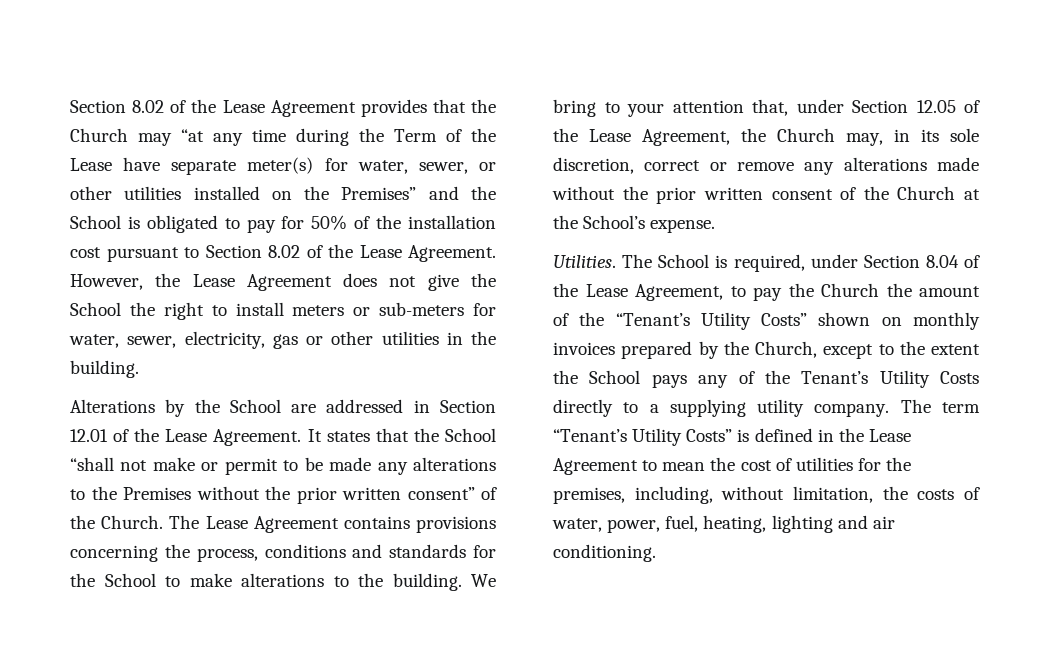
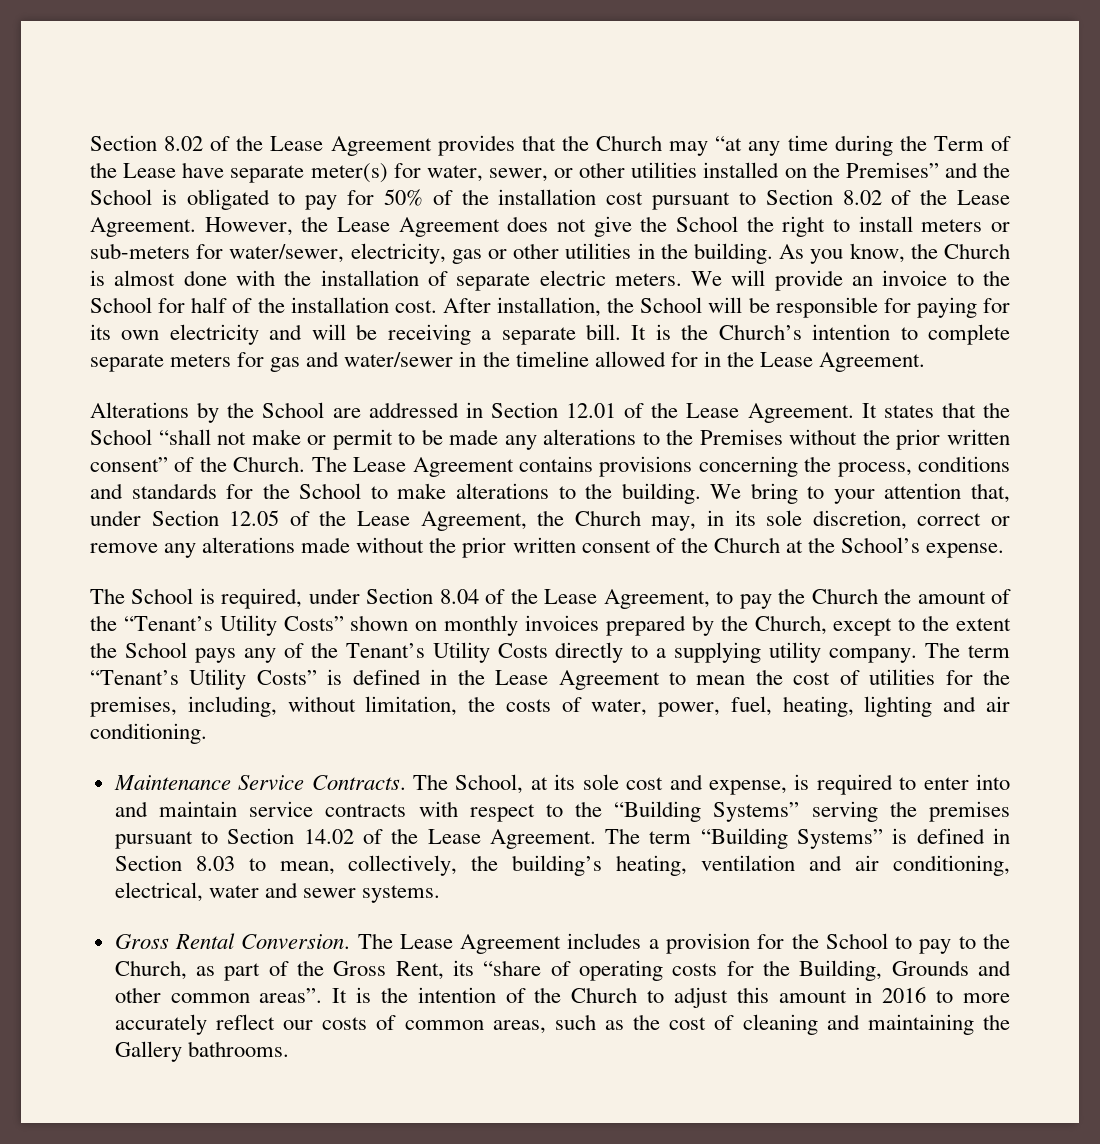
[69,334,177,348] water, sewer, -> [229,244,345,263] water/sewer,
(139, 369) none -> [779,243,1011,264] [90,270,1010,291] [90,297,1010,318] [90,324,1010,345] [90,351,926,372] As you know, the Church is almost done with the installation of separate electric meters. We will provide an invoice to the School for half of the installation cost. After installation, the School will be responsible for paying for its own electricity and will be receiving a separate bill. It is the Church’s intention to complete separate meters for gas and water/sewer in the timeline allowed for in the Lease Agreement.
[553,255,616,268] Utilities. -> (1005, 550) none
(656, 553) none -> [113,774,1010,795] [114,801,1010,822] [114,828,1011,849] [114,855,1010,876] [114,882,441,903] [114,933,1010,954] [114,960,1011,981] [114,987,1011,1008] [114,1014,1010,1035] [114,1041,289,1062] // Maintenance Service Contracts. The School, at its sole cost and expense, is required to enter into and maintain service contracts with respect to the “Building Systems” serving the premises pursuant to Section 14.02 of the Lease Agreement. The term “Building Systems” is defined in Section 8.03 to mean, collectively, the building’s heating, ventilation and air conditioning, electrical, water and sewer systems. // Gross Rental Conversion. The Lease Agreement includes a provision for the School to pay to the Church, as part of the Gross Rent, its “share of operating costs for the Building, Grounds and other common areas”. It is the intention of the Church to adjust this amount in 2016 to more accurately reflect our costs of common areas, such as the cost of cleaning and maintaining the Gallery bathrooms.

